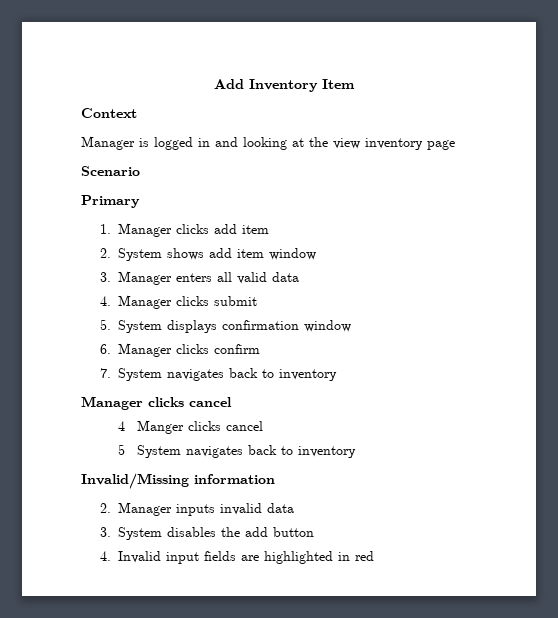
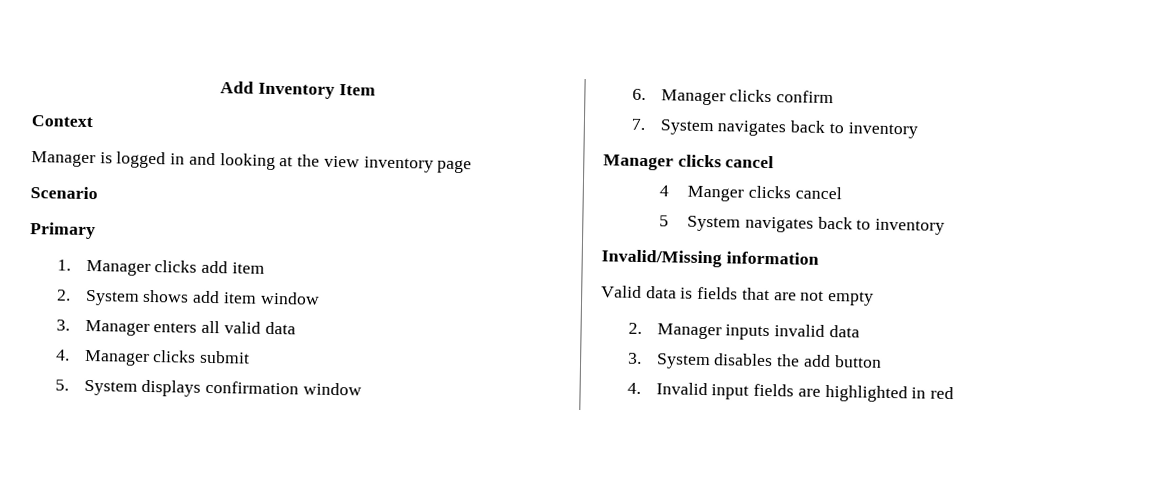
(275, 479) none -> [601,285,875,306] // Valid data is fields that are not empty

